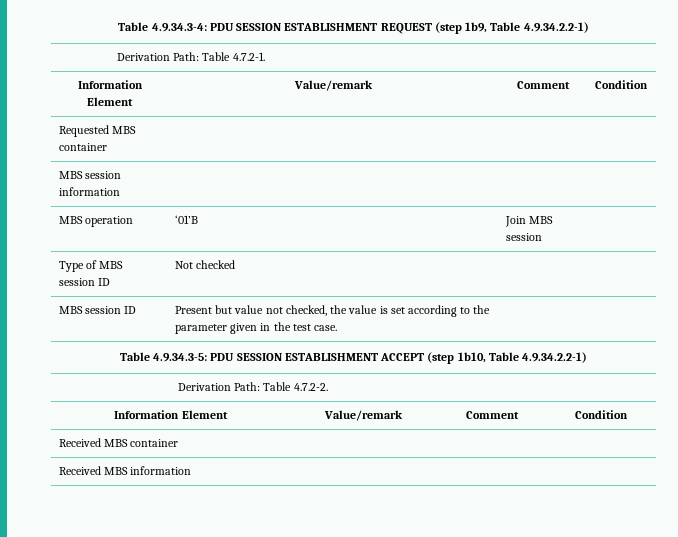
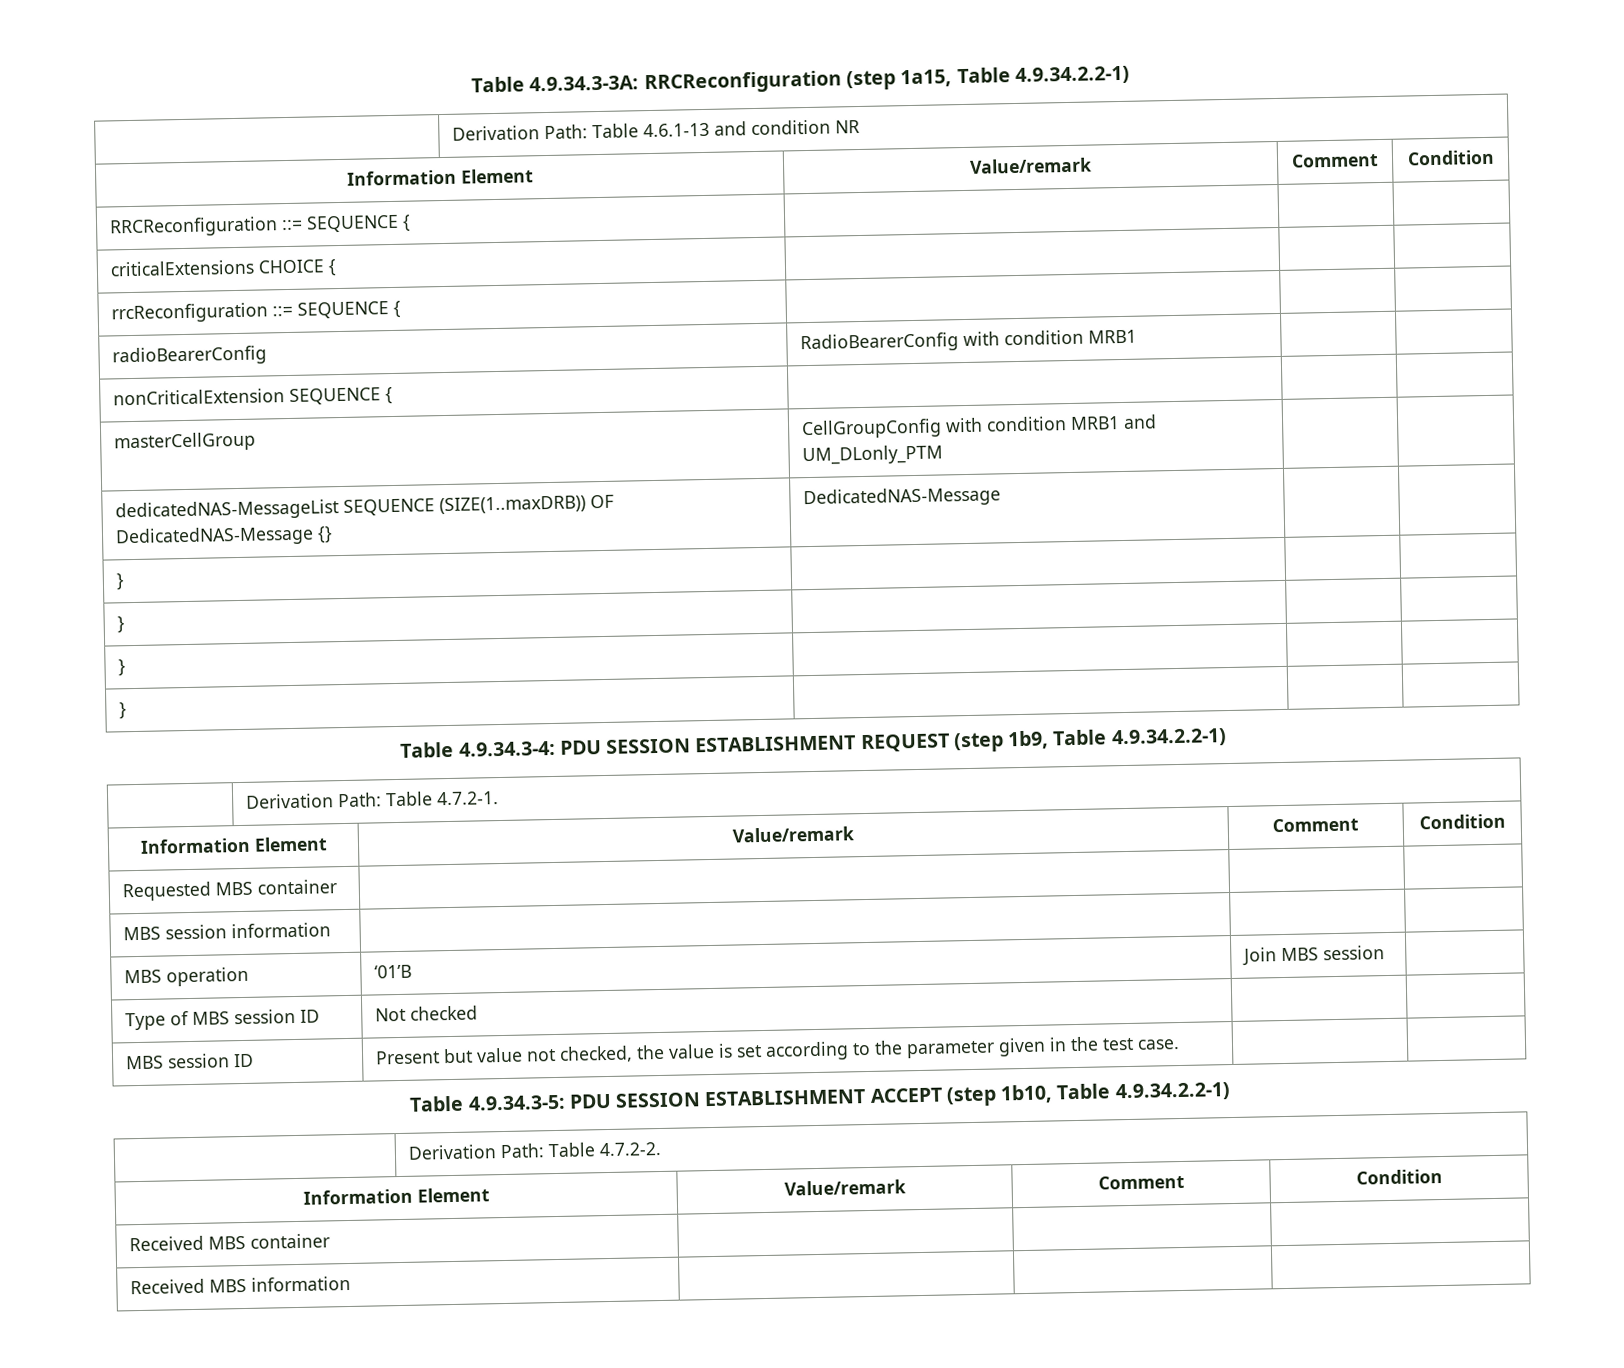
[118,22,149,31] Table -> [471,65,1130,95] [452,119,861,141] [346,168,534,186] [969,157,1092,174] [1291,153,1379,168] [1406,149,1495,166] [109,214,412,238] [110,259,338,277] [111,300,402,324] [112,345,268,367] [800,329,1138,354] [113,386,394,406] [114,431,257,453] [801,414,1158,440] [802,444,944,466] [115,494,615,522] [115,525,334,548] [803,486,1002,509] [116,573,126,591] [117,616,126,634] [118,659,127,677] [119,702,128,720] [400,741,455,758] Table 4.9.34.3-3A: RRCReconfiguration (step 1a15, Table 4.9.34.2.2-1) // | Derivation Path: Table 4.6.1-13 and condition NR // Information Element | Value/remark | Comment | Condition // RRCReconfiguration ::= SEQUENCE { | | | // criticalExtensions CHOICE { | | | // rrcReconfiguration ::= SEQUENCE { | | | // radioBearerConfig | RadioBearerConfig with condition MRB1 | | // nonCriticalExtension SEQUENCE { | | | // masterCellGroup | CellGroupConfig with condition MRB1 and UM_DLonly_PTM | | // dedicatedNAS-MessageList SEQUENCE (SIZE(1..maxDRB)) OF DedicatedNAS-Message {} | DedicatedNAS-Message | | // } | | | // } | | | // } | | | // } | | | // Table

